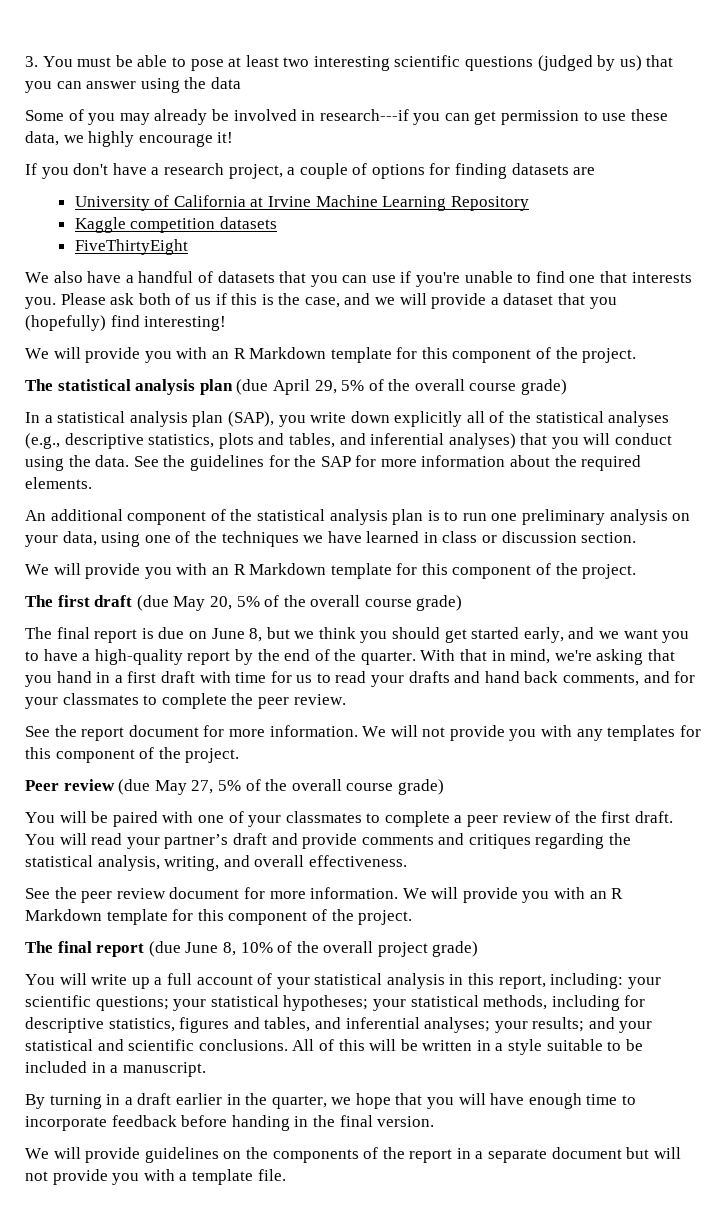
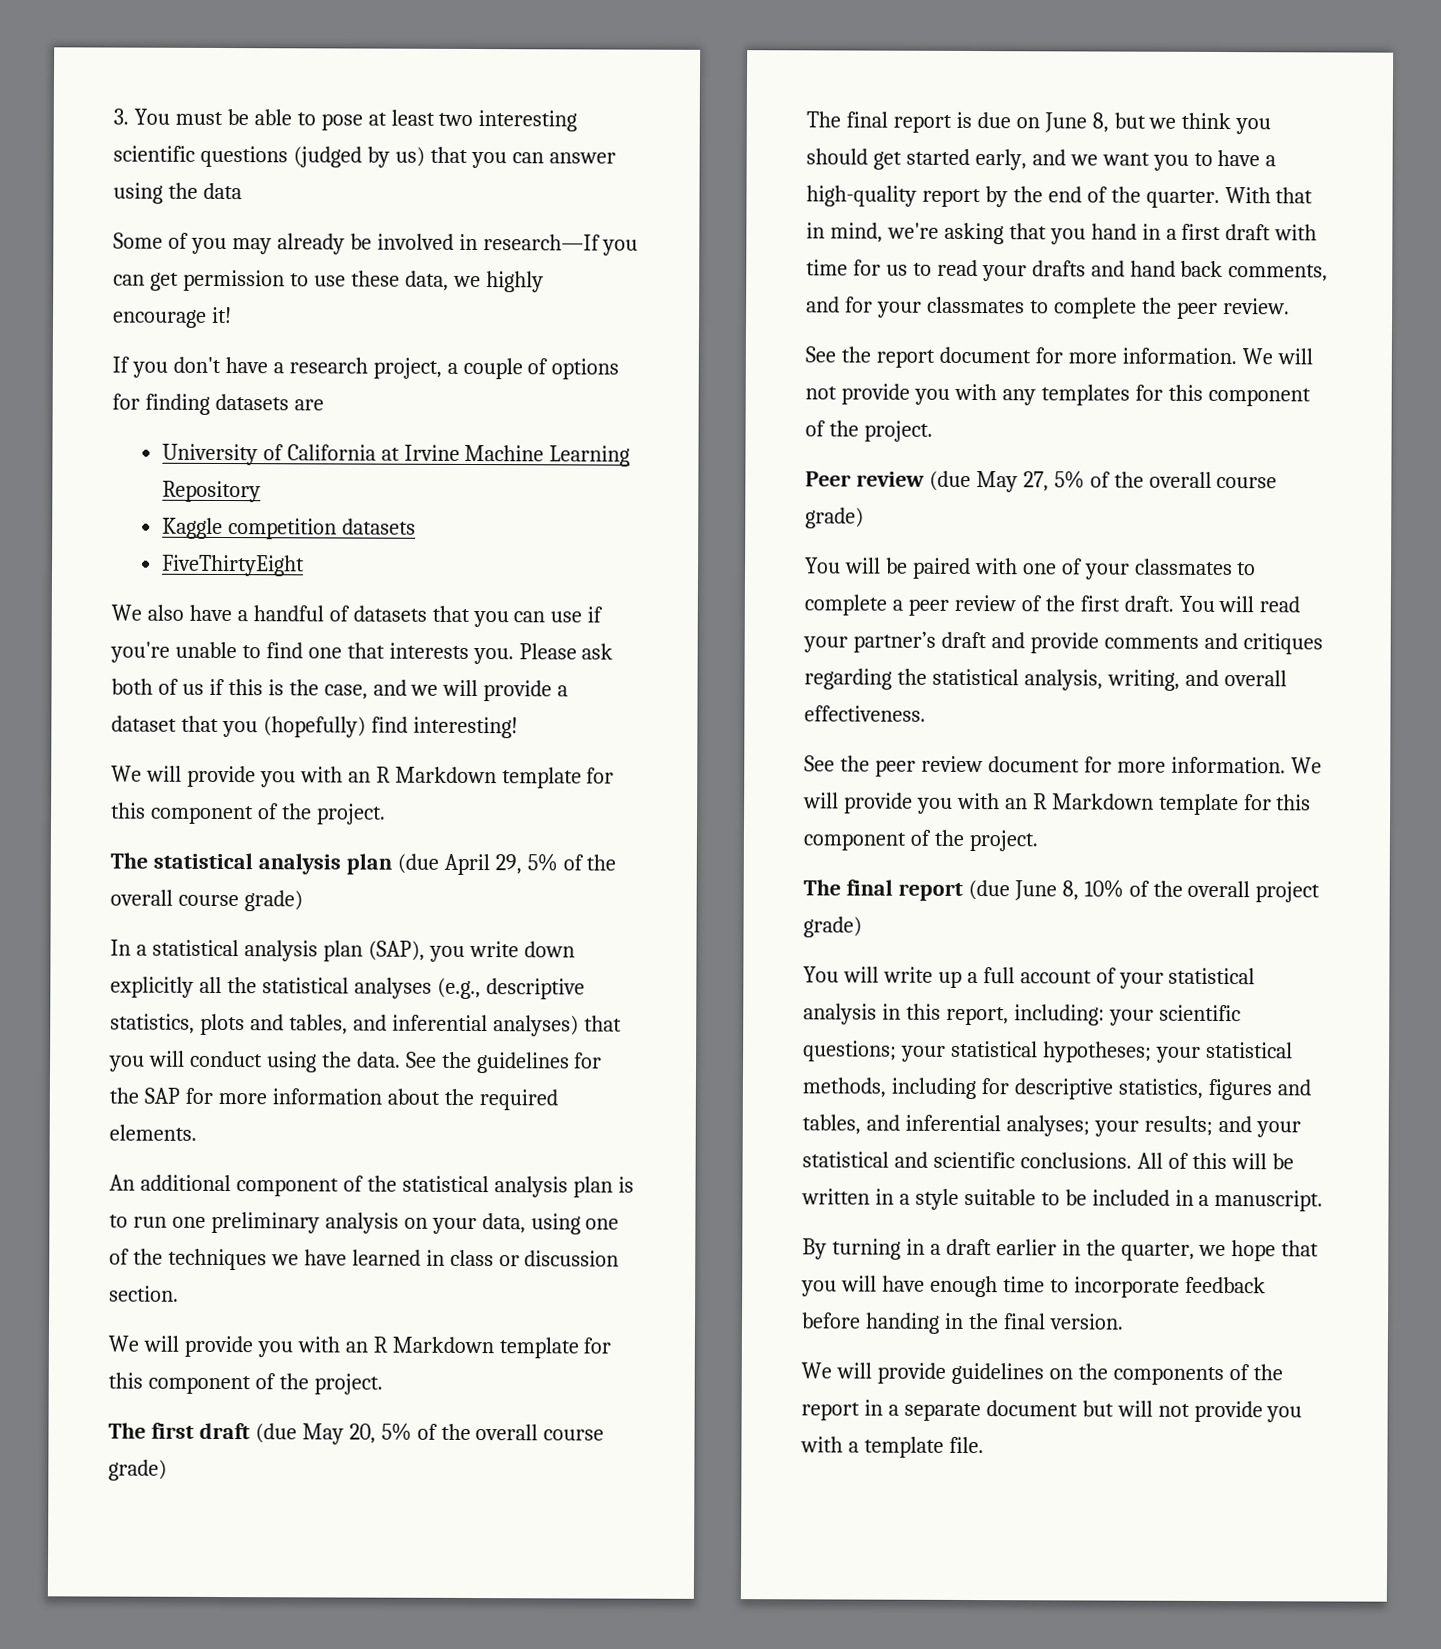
[319,109,409,121] research---if -> [482,234,601,251] research—If
[489,411,505,423] of -> (222, 984) none

